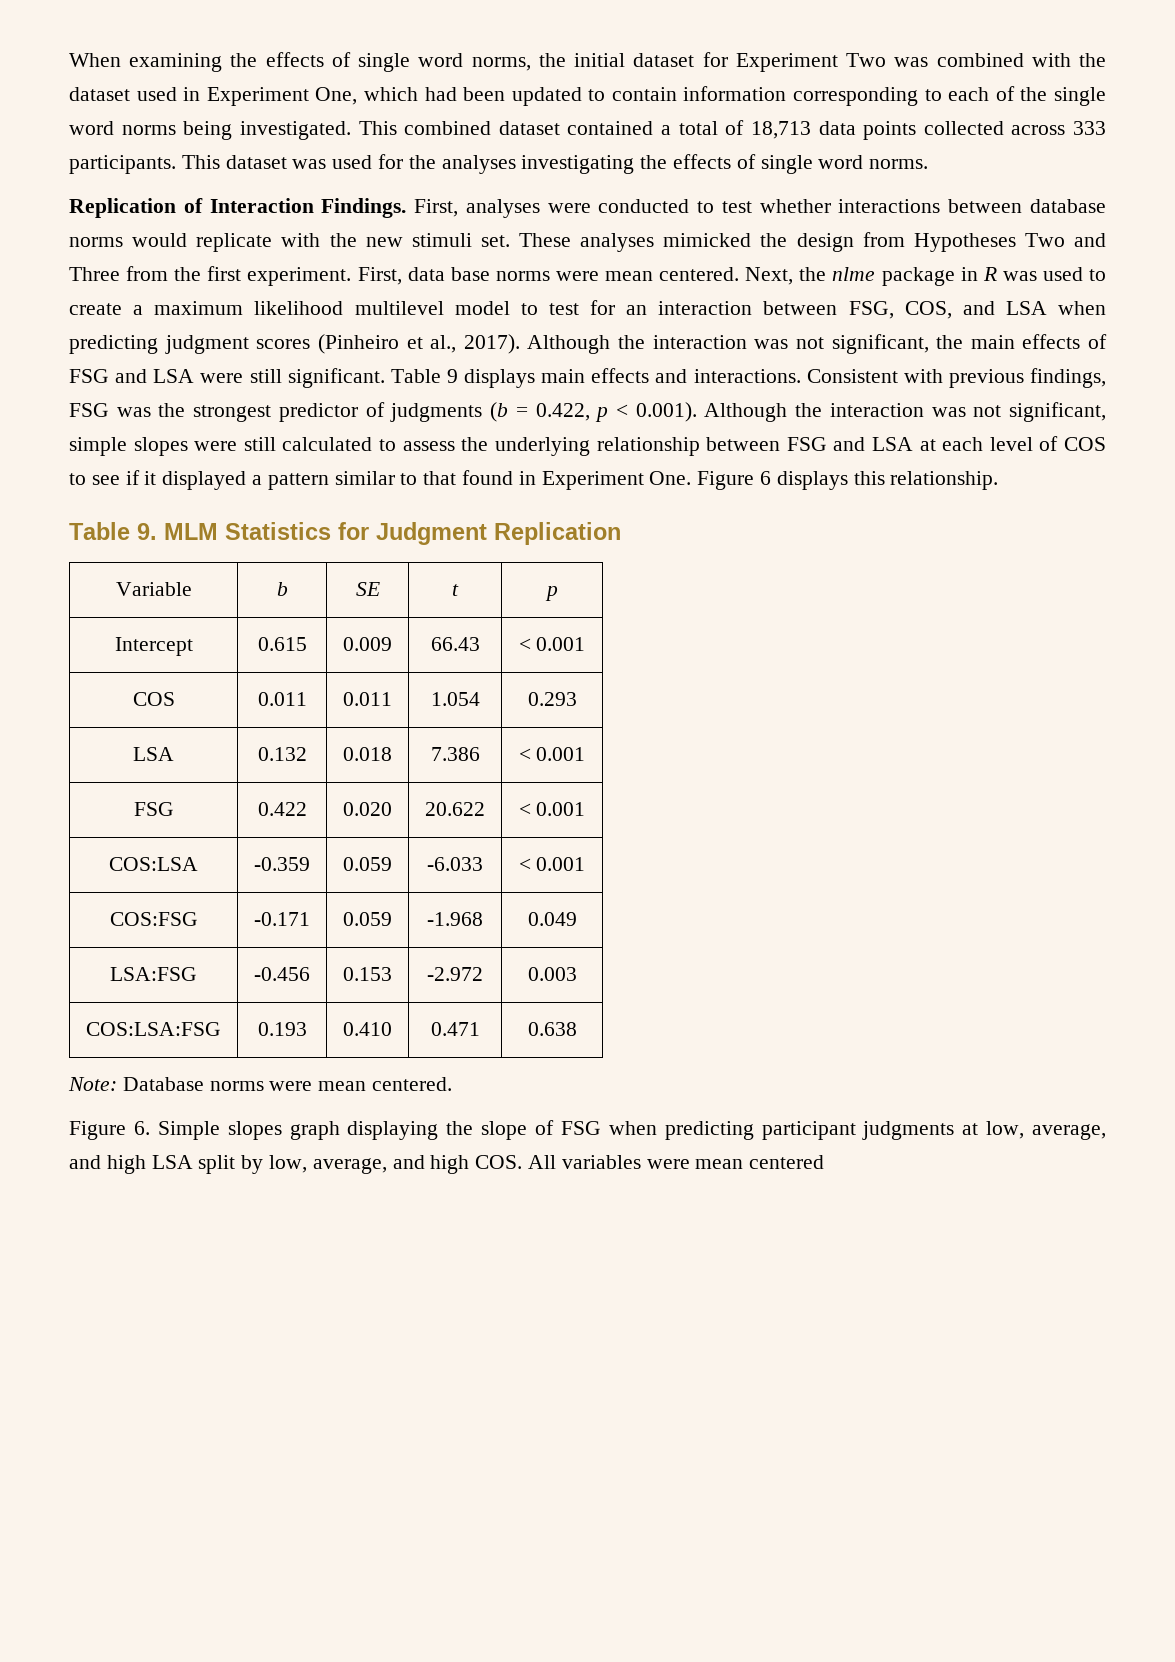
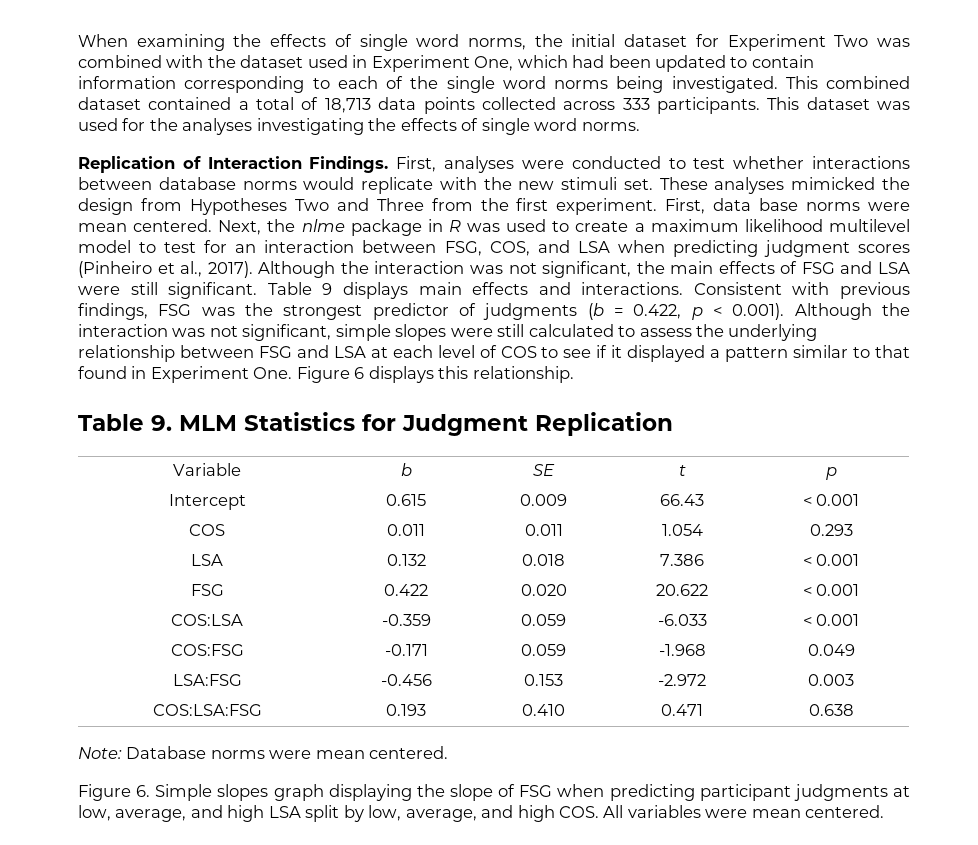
[749,1155,825,1169] centered -> [805,805,885,818] centered.

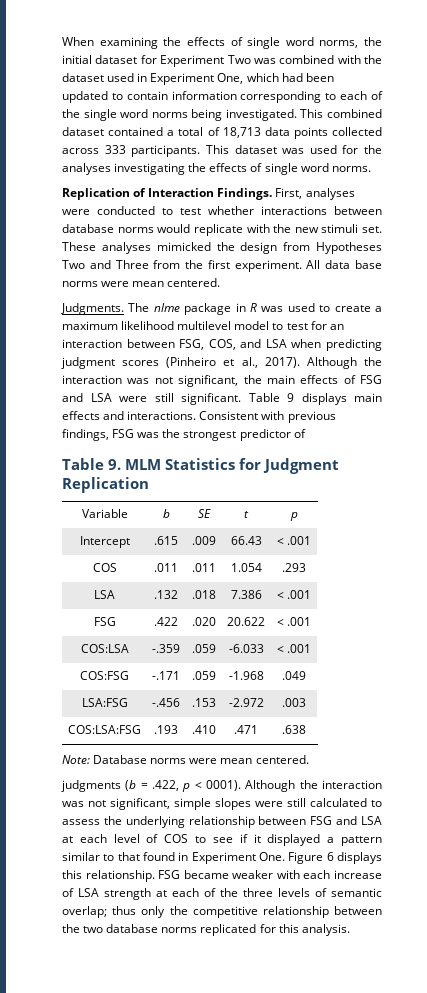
[665,198,706,214] First, -> [306,260,321,269] All
[218,219,296,235] Next, the -> [61,303,150,315] // Judgments. The
(476, 309) none -> [62,458,339,474] [62,477,149,493] [81,509,128,518] [162,509,170,518] [197,509,211,518] [244,511,249,518] [289,512,298,521] [79,536,130,548] [154,536,178,545] [191,536,216,545] [230,536,262,545] [276,536,312,545] [92,563,117,572] [154,563,178,572] [191,563,216,572] [230,563,262,572] [282,563,306,572] [94,590,115,599] [154,590,178,599] [191,590,216,599] [230,590,262,599] [276,590,312,599] [93,617,116,626] [154,617,178,626] [191,617,216,626] [227,617,265,626] [276,617,312,626] [80,644,129,653] [152,644,180,653] [191,644,216,653] [228,644,264,653] [276,644,312,653] [80,671,129,680] [152,671,180,680] [191,671,216,680] [228,671,264,680] [282,671,306,680] [81,698,128,707] [152,698,180,707] [191,698,216,707] [228,698,264,707] [282,698,306,707] [68,725,141,734] [154,725,178,734] [191,725,216,734] [234,725,258,734] [282,725,306,734] [62,755,309,764] // Table 9. MLM Statistics for Judgment Replication // Variable | b | SE | t | p // Intercept | .615 | .009 | 66.43 | < .001 // COS | .011 | .011 | 1.054 | .293 // LSA | .132 | .018 | 7.386 | < .001 // FSG | .422 | .020 | 20.622 | < .001 // COS:LSA | -.359 | .059 | -6.033 | < .001 // COS:FSG | -.171 | .059 | -1.968 | .049 // LSA:FSG | -.456 | .153 | -2.972 | .003 // COS:LSA:FSG | .193 | .410 | .471 | .638 // Note: Database norms were mean centered. //
[633,304,682,319] 0.422, -> [152,780,179,791] .422,
[732,303,785,320] 0.001). -> [206,780,241,791] 0001).
[78,412,673,436] [173,463,241,476] [400,463,412,476] [533,464,555,476] [678,465,686,476] [825,467,837,480] [168,494,246,510] [386,494,427,506] [520,494,567,506] [660,494,704,506] [802,494,860,506] [189,524,225,536] [387,524,426,536] [524,524,563,536] [661,524,703,536] [809,524,853,536] [191,554,223,566] [386,554,426,566] [522,554,565,566] [660,554,704,566] [802,554,860,566] [190,584,224,596] [384,584,429,596] [520,584,567,596] [656,584,708,596] [802,584,860,596] [171,614,243,626] [381,614,431,626] [521,614,566,626] [657,614,707,626] [802,614,860,626] [170,644,244,656] [384,644,428,656] [521,644,566,656] [658,644,706,656] [807,644,855,656] [172,674,242,686] [380,674,432,686] [524,674,563,686] [658,674,706,686] [808,674,854,686] [152,704,262,716] [386,704,427,716] [522,704,565,716] [661,704,703,716] [808,704,854,716] [78,746,449,759] [78,784,910,801] [78,805,885,822] // Table 9. MLM Statistics for Judgment Replication // Variable | b | SE | t | p // Intercept | 0.615 | 0.009 | 66.43 | < 0.001 // COS | 0.011 | 0.011 | 1.054 | 0.293 // LSA | 0.132 | 0.018 | 7.386 | < 0.001 // FSG | 0.422 | 0.020 | 20.622 | < 0.001 // COS:LSA | -0.359 | 0.059 | -6.033 | < 0.001 // COS:FSG | -0.171 | 0.059 | -1.968 | 0.049 // LSA:FSG | -0.456 | 0.153 | -2.972 | 0.003 // COS:LSA:FSG | 0.193 | 0.410 | 0.471 | 0.638 // Note: Database norms were mean centered. // Figure 6. Simple slopes graph displaying the slope of FSG when predicting participant judgments at low, average, and high LSA split by low, average, and high COS. All variables were mean centered. -> [158,870,382,879] [62,888,382,900] [62,906,383,918] [62,924,350,936] FSG became weaker with each increase of LSA strength at each of the three levels of semantic overlap; thus only the competitive relationship between the two database norms replicated for this analysis.

